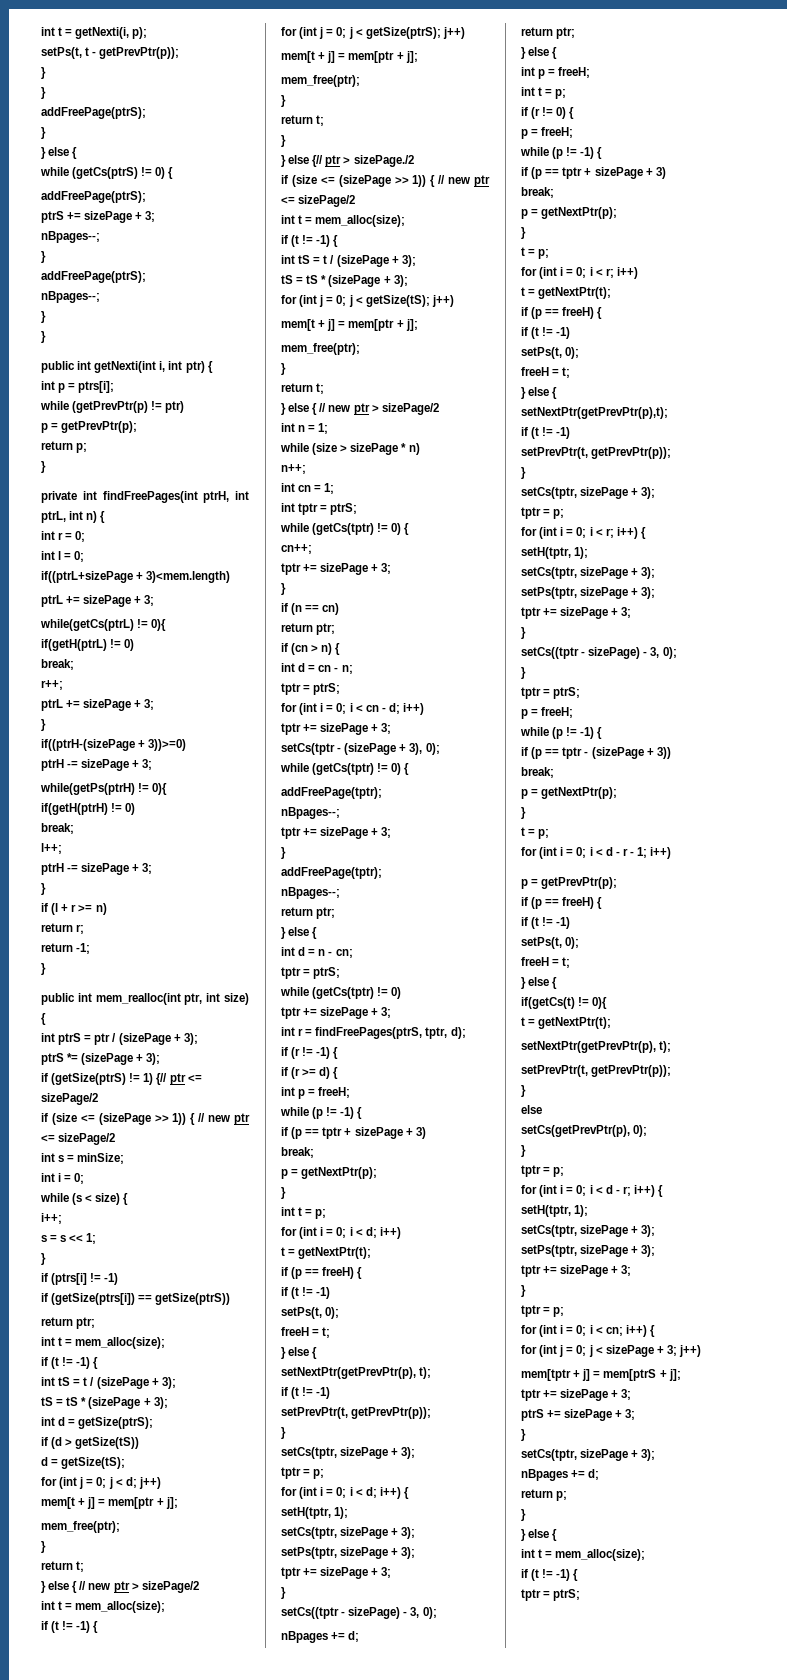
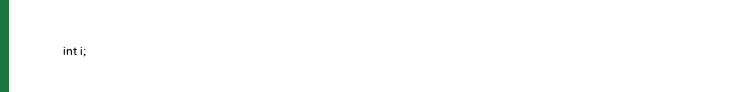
[41,27,148,39] [41,47,180,59] [41,67,46,79] [41,87,46,99] [41,107,146,119] [41,127,46,139] [41,147,78,159] [40,167,174,179] [41,191,146,203] [41,211,156,223] [41,231,100,243] [41,251,46,263] [41,271,146,283] [41,291,100,303] [41,311,46,323] [41,331,46,343] [41,361,213,373] [41,381,115,393] [40,401,185,413] [41,421,138,433] [41,441,88,453] [41,461,46,473] [41,491,249,503] [41,511,106,523] [41,531,86,542] [41,551,85,562] [41,571,231,583] [41,595,155,607] [40,619,167,631] [41,639,135,651] [41,659,74,670] [41,680,63,690] [41,699,155,711] [41,719,46,731] [41,739,187,751] [41,759,153,771] [40,783,168,795] [41,803,136,815] [41,823,74,834] [41,843,62,854] [41,863,153,875] [41,883,46,895] [41,903,107,915] [41,923,85,934] [41,943,91,954] [41,963,46,975] [41,993,250,1005] [41,1013,46,1025] [41,1033,198,1045] [41,1053,161,1065] [41,1073,202,1085] [41,1093,98,1105] [41,1113,250,1125] [41,1133,116,1145] [41,1153,125,1164] [41,1173,85,1184] [40,1193,129,1205] [41,1213,62,1224] [41,1233,97,1244] [41,1253,46,1265] [41,1273,119,1285] [41,1293,231,1305] [41,1317,96,1329] [41,1337,166,1349] [41,1357,99,1369] [41,1377,176,1389] [41,1397,168,1409] [41,1417,154,1429] [41,1437,140,1449] [41,1457,126,1469] [41,1477,161,1489] [41,1497,178,1509] [41,1521,120,1533] [41,1541,46,1553] [41,1561,85,1572] [41,1581,199,1593] [41,1601,166,1613] [41,1621,99,1633] [281,27,465,39] [281,51,418,63] [281,75,360,87] [281,95,286,107] [281,115,325,126] [281,135,286,147] [281,155,414,167] [281,175,490,187] [281,195,356,207] [281,215,406,227] [281,235,339,247] [281,255,416,267] [281,275,408,287] [281,295,454,307] [281,319,418,331] [281,343,360,355] [281,363,286,375] [281,383,325,394] [281,403,439,415] [281,423,329,434] [280,443,420,455] [281,464,306,474] [281,483,335,494] [281,503,358,515] [280,523,410,535] [281,544,312,554] [281,563,392,575] [281,583,286,595] [281,603,340,615] [281,623,336,635] [281,643,341,655] [281,663,353,674] [281,683,341,695] [281,703,425,715] [281,723,392,735] [281,743,440,755] [280,763,410,775] [281,787,382,799] [281,807,340,819] [281,827,392,839] [281,847,286,859] [281,867,382,879] [281,887,340,899] [281,907,336,919] [281,927,318,939] [281,947,353,958] [281,967,341,979] [280,987,402,999] [281,1007,392,1019] [281,1027,466,1039] [281,1047,339,1059] [281,1067,339,1079] [281,1087,351,1099] [280,1107,363,1119] [281,1127,426,1139] [281,1147,314,1158] [281,1167,378,1179] [281,1187,286,1199] [281,1207,327,1219] [281,1227,401,1239] [281,1247,372,1259] [281,1267,363,1279] [281,1287,331,1299] [281,1307,340,1319] [281,1327,331,1338] [281,1347,318,1359] [281,1367,432,1379] [281,1387,331,1399] [281,1407,432,1419] [281,1427,286,1439] [281,1447,416,1459] [281,1467,325,1479] [281,1487,409,1499] [281,1507,349,1519] [281,1527,416,1539] [281,1547,416,1559] [281,1567,392,1579] [281,1587,286,1599] [281,1607,437,1619] [281,1631,360,1643] [521,27,576,39] [521,47,558,59] [521,67,591,79] [521,87,567,99] [521,107,575,119] [521,127,574,139] [520,147,603,159] [521,167,666,179] [521,187,554,198] [521,207,618,219] [521,227,526,239] [521,247,550,259] [521,267,638,279] [521,287,612,299] [521,307,603,319] [521,327,571,339] [521,347,580,359] [521,367,571,378] [521,387,558,399] [521,407,668,419] [521,427,571,439] [521,447,672,459] [521,467,526,479] [521,487,656,499] [521,507,565,519] [521,527,646,539] [521,547,589,559] [521,567,656,579] [521,587,656,599] [521,607,632,619] [521,627,526,639] [521,647,677,659] [521,667,526,679] [521,687,581,699] [521,707,574,719] [520,727,603,739] [521,747,671,759] [521,767,554,778] [521,787,618,799] [521,807,526,819] [521,827,550,839] [521,847,672,859] [521,877,618,889] [521,897,603,909] [521,917,571,929] [521,937,580,949] [521,957,571,968] [521,977,558,989] [521,997,608,1009] [521,1017,612,1029] [521,1041,672,1053] [521,1065,672,1077] [521,1085,526,1097] [521,1105,542,1114] [521,1125,648,1137] [521,1145,526,1157] [521,1165,565,1177] [521,1185,664,1197] [521,1205,589,1217] [521,1225,656,1237] [521,1245,656,1257] [521,1265,632,1277] [521,1285,526,1297] [521,1305,565,1317] [521,1325,655,1337] [521,1345,702,1357] [521,1369,681,1381] [521,1389,632,1401] [521,1409,636,1421] [521,1429,526,1441] [521,1449,656,1461] [521,1469,600,1481] [521,1489,568,1501] [521,1509,526,1521] [521,1529,558,1541] [521,1549,646,1561] [521,1569,579,1581] [521,1589,581,1601] int t = getNexti(i, p); // setPs(t, t - getPrevPtr(p)); // } // } // addFreePage(ptrS); // } // } else { // while (getCs(ptrS) != 0) { // addFreePage(ptrS); // ptrS += sizePage + 3; // nBpages--; // } // addFreePage(ptrS); // nBpages--; // } // } // public int getNexti(int i, int ptr) { // int p = ptrs[i]; // while (getPrevPtr(p) != ptr) // p = getPrevPtr(p); // return p; // } // private int findFreePages(int ptrH, int ptrL, int n) { // int r = 0; // int l = 0; // if((ptrL+sizePage + 3)<mem.length) // ptrL += sizePage + 3; // while(getCs(ptrL) != 0){ // if(getH(ptrL) != 0) // break; // r++; // ptrL += sizePage + 3; // } // if((ptrH-(sizePage + 3))>=0) // ptrH -= sizePage + 3; // while(getPs(ptrH) != 0){ // if(getH(ptrH) != 0) // break; // l++; // ptrH -= sizePage + 3; // } // if (l + r >= n) // return r; // return -1; // } // public int mem_realloc(int ptr, int size) { // int ptrS = ptr / (sizePage + 3); // ptrS *= (sizePage + 3); // if (getSize(ptrS) != 1) {// ptr <= sizePage/2 // if (size <= (sizePage >> 1)) { // new ptr <= sizePage/2 // int s = minSize; // int i = 0; // while (s < size) { // i++; // s = s << 1; // } // if (ptrs[i] != -1) // if (getSize(ptrs[i]) == getSize(ptrS)) // return ptr; // int t = mem_alloc(size); // if (t != -1) { // int tS = t / (sizePage + 3); // tS = tS * (sizePage + 3); // int d = getSize(ptrS); // if (d > getSize(tS)) // d = getSize(tS); // for (int j = 0; j < d; j++) // mem[t + j] = mem[ptr + j]; // mem_free(ptr); // } // return t; // } else { // new ptr > sizePage/2 // int t = mem_alloc(size); // if (t != -1) { // for (int j = 0; j < getSize(ptrS); j++) // mem[t + j] = mem[ptr + j]; // mem_free(ptr); // } // return t; // } // } else {// ptr > sizePage./2 // if (size <= (sizePage >> 1)) { // new ptr <= sizePage/2 // int t = mem_alloc(size); // if (t != -1) { // int tS = t / (sizePage + 3); // tS = tS * (sizePage + 3); // for (int j = 0; j < getSize(tS); j++) // mem[t + j] = mem[ptr + j]; // mem_free(ptr); // } // return t; // } else { // new ptr > sizePage/2 // int n = 1; // while (size > sizePage * n) // n++; // int cn = 1; // int tptr = ptrS; // while (getCs(tptr) != 0) { // cn++; // tptr += sizePage + 3; // } // if (n == cn) // return ptr; // if (cn > n) { // int d = cn - n; // tptr = ptrS; // for (int i = 0; i < cn - d; i++) // tptr += sizePage + 3; // setCs(tptr - (sizePage + 3), 0); // while (getCs(tptr) != 0) { // addFreePage(tptr); // nBpages--; // tptr += sizePage + 3; // } // addFreePage(tptr); // nBpages--; // return ptr; // } else { // int d = n - cn; // tptr = ptrS; // while (getCs(tptr) != 0) // tptr += sizePage + 3; // int r = findFreePages(ptrS, tptr, d); // if (r != -1) { // if (r >= d) { // int p = freeH; // while (p != -1) { // if (p == tptr + sizePage + 3) // break; // p = getNextPtr(p); // } // int t = p; // for (int i = 0; i < d; i++) // t = getNextPtr(t); // if (p == freeH) { // if (t != -1) // setPs(t, 0); // freeH = t; // } else { // setNextPtr(getPrevPtr(p), t); // if (t != -1) // setPrevPtr(t, getPrevPtr(p)); // } // setCs(tptr, sizePage + 3); // tptr = p; // for (int i = 0; i < d; i++) { // setH(tptr, 1); // setCs(tptr, sizePage + 3); // setPs(tptr, sizePage + 3); // tptr += sizePage + 3; // } // setCs((tptr - sizePage) - 3, 0); // nBpages += d; // return ptr; // } else { // int p = freeH; // int t = p; // if (r != 0) { // p = freeH; // while (p != -1) { // if (p == tptr + sizePage + 3) // break; // p = getNextPtr(p); // } // t = p; // for (int i = 0; i < r; i++) // t = getNextPtr(t); // if (p == freeH) { // if (t != -1) // setPs(t, 0); // freeH = t; // } else { // setNextPtr(getPrevPtr(p),t); // if (t != -1) // setPrevPtr(t, getPrevPtr(p)); // } // setCs(tptr, sizePage + 3); // tptr = p; // for (int i = 0; i < r; i++) { // setH(tptr, 1); // setCs(tptr, sizePage + 3); // setPs(tptr, sizePage + 3); // tptr += sizePage + 3; // } // setCs((tptr - sizePage) - 3, 0); // } // tptr = ptrS; // p = freeH; // while (p != -1) { // if (p == tptr - (sizePage + 3)) // break; // p = getNextPtr(p); // } // t = p; // for (int i = 0; i < d - r - 1; i++) // p = getPrevPtr(p); // if (p == freeH) { // if (t != -1) // setPs(t, 0); // freeH = t; // } else { // if(getCs(t) != 0){ // t = getNextPtr(t); // setNextPtr(getPrevPtr(p), t); // setPrevPtr(t, getPrevPtr(p)); // } // else // setCs(getPrevPtr(p), 0); // } // tptr = p; // for (int i = 0; i < d - r; i++) { // setH(tptr, 1); // setCs(tptr, sizePage + 3); // setPs(tptr, sizePage + 3); // tptr += sizePage + 3; // } // tptr = p; // for (int i = 0; i < cn; i++) { // for (int j = 0; j < sizePage + 3; j++) // mem[tptr + j] = mem[ptrS + j]; // tptr += sizePage + 3; // ptrS += sizePage + 3; // } // setCs(tptr, sizePage + 3); // nBpages += d; // return p; // } // } else { // int t = mem_alloc(size); // if (t != -1) { // tptr = ptrS; -> [63,47,87,57] int i;

